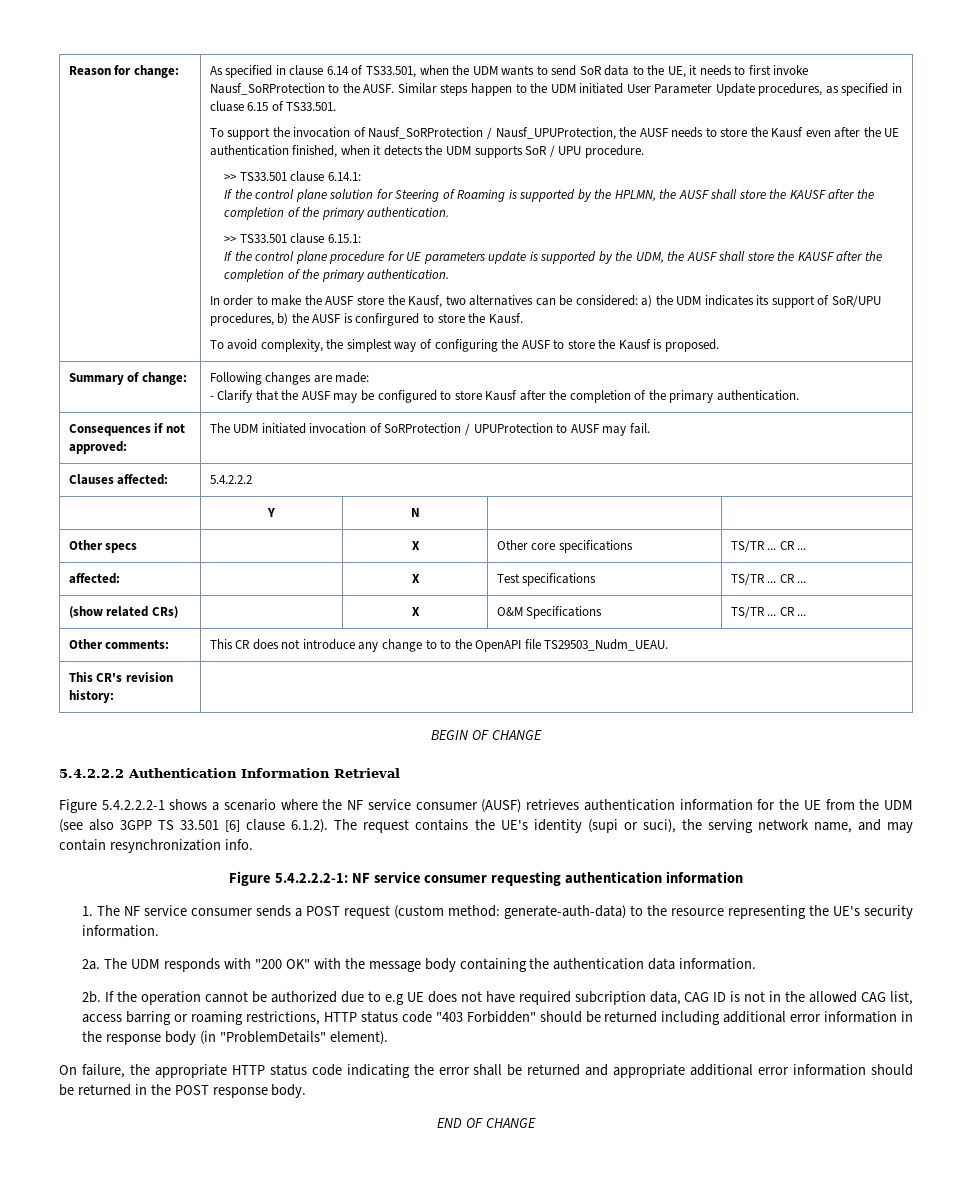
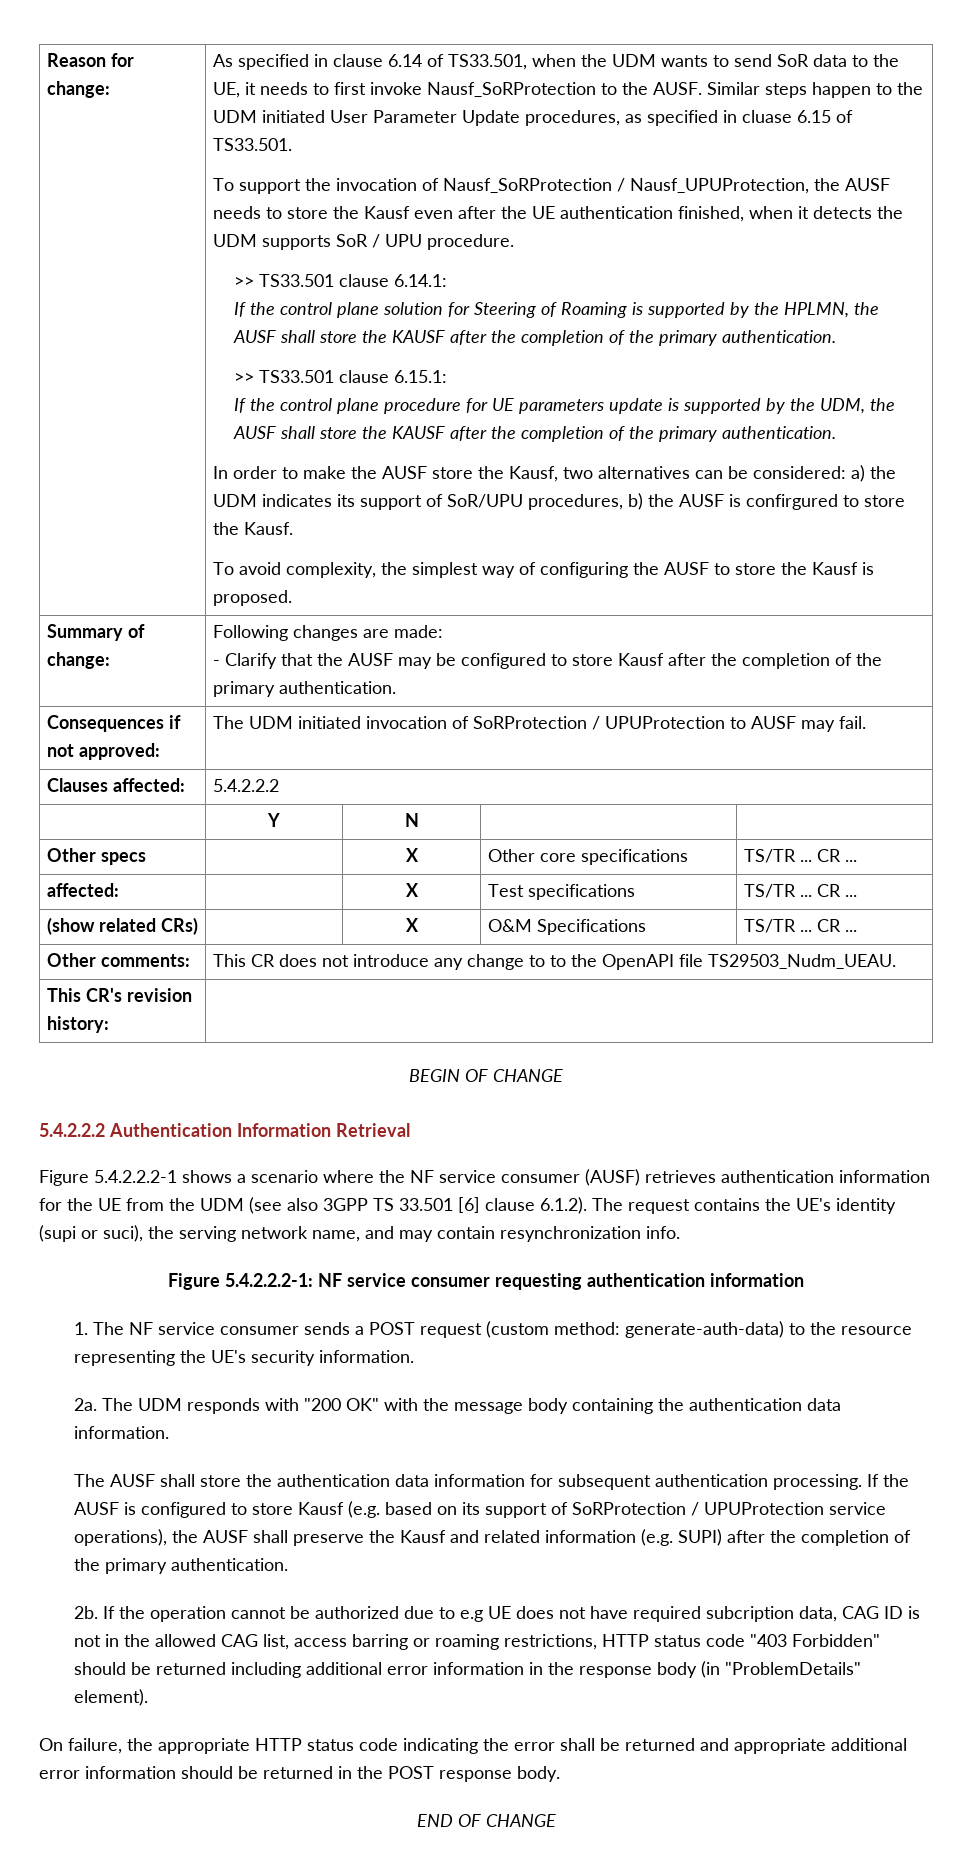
(757, 964) none -> [74,1474,910,1490] [74,1501,887,1518] [74,1529,912,1546] [74,1558,289,1574] // The AUSF shall store the authentication data information for subsequent authentication processing. If the AUSF is configured to store Kausf (e.g. based on its support of SoRProtection / UPUProtection service operations), the AUSF shall preserve the Kausf and related information (e.g. SUPI) after the completion of the primary authentication.

